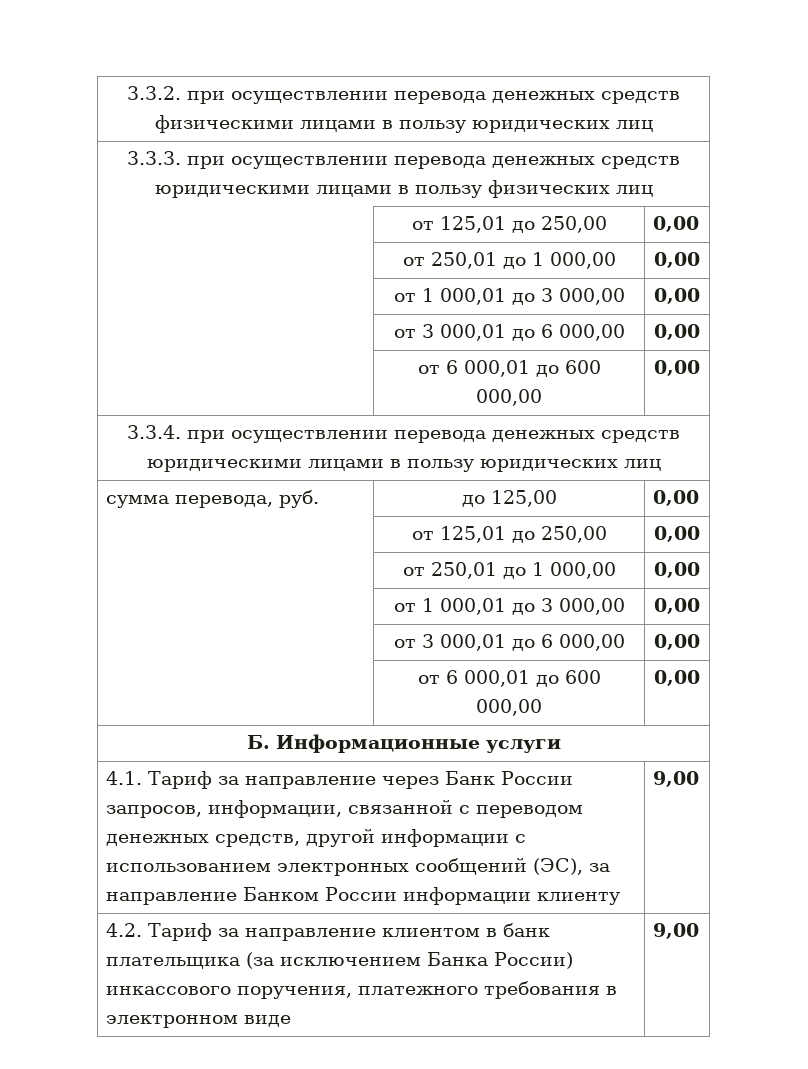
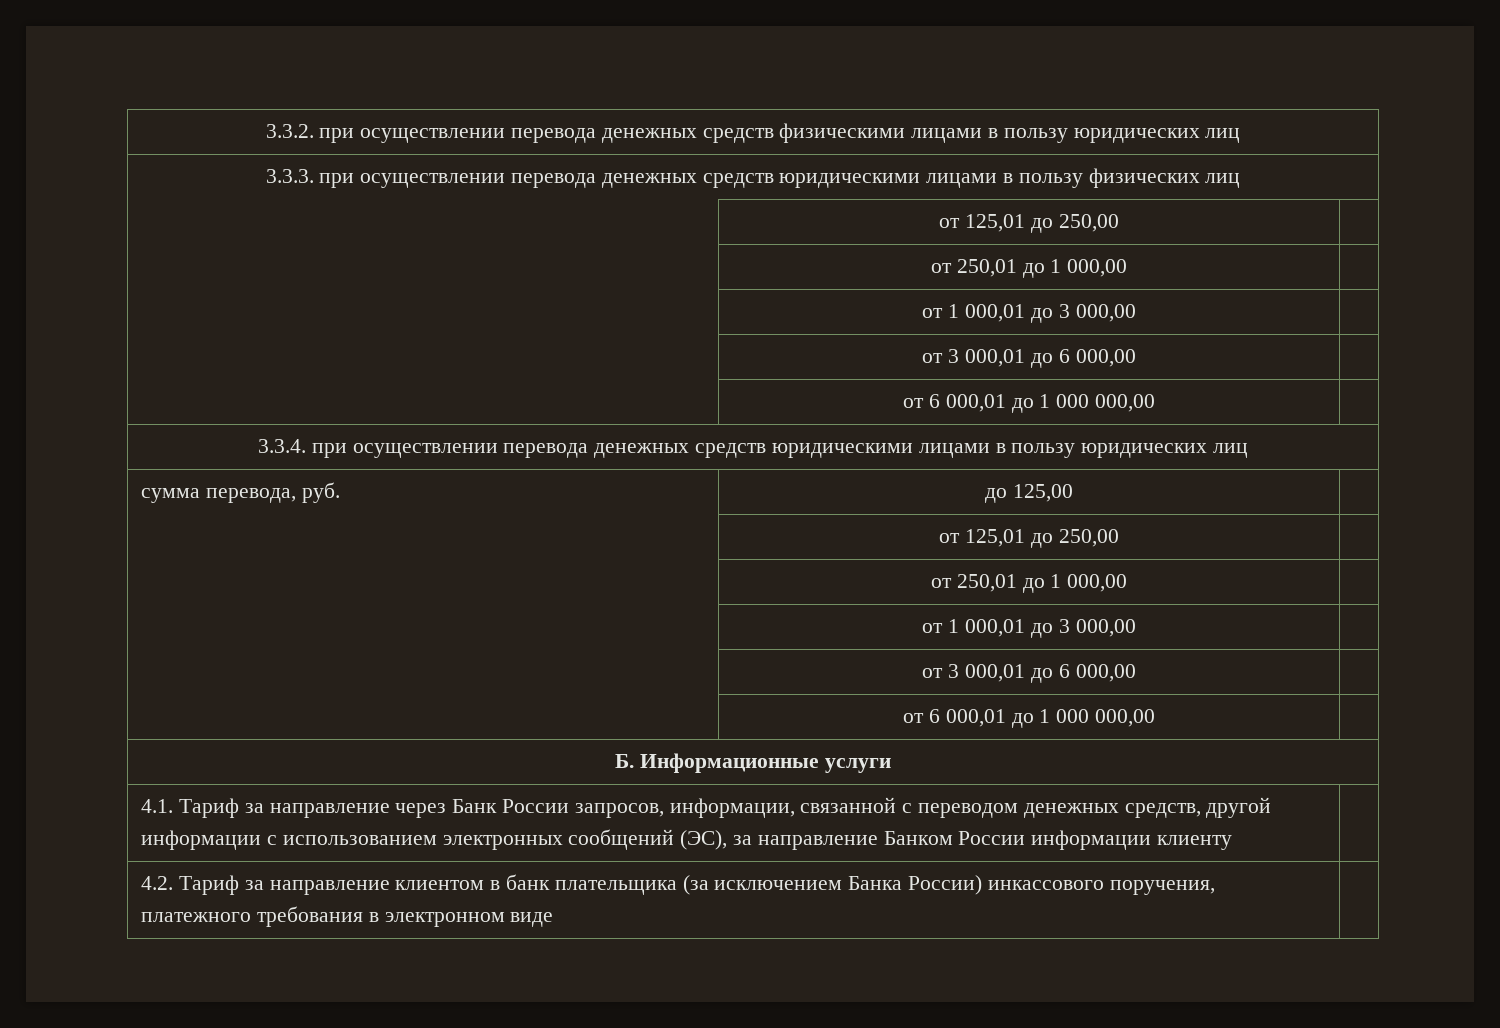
[653,216,700,232] [402,252,616,269] [654,252,700,268] [393,288,625,305] [654,288,700,304] [393,324,625,341] [654,324,700,340] [417,360,601,377] [476,389,542,406] [654,360,700,376] 0,00 // | от 250,01 до 1 000,00 | 0,00 // | от 1 000,01 до 3 000,00 | 0,00 // | от 3 000,01 до 6 000,00 | 0,00 // | от 6 000,01 до 600 000,00 | 0,00 -> [930,259,1128,278] [922,304,1136,323] [922,349,1136,368] [903,394,1155,413] // | от 250,01 до 1 000,00 | // | от 1 000,01 до 3 000,00 | // | от 3 000,01 до 6 000,00 | // | от 6 000,01 до 1 000 000,00 |
[653,490,700,506] [411,526,607,543] [654,526,700,542] [402,562,616,579] [654,562,700,578] [393,598,625,615] [654,598,700,614] [393,634,625,651] [654,634,700,650] [417,670,601,687] [476,699,542,716] [654,670,700,686] 0,00 // | от 125,01 до 250,00 | 0,00 // | от 250,01 до 1 000,00 | 0,00 // | от 1 000,01 до 3 000,00 | 0,00 // | от 3 000,01 до 6 000,00 | 0,00 // | от 6 000,01 до 600 000,00 | 0,00 -> [939,529,1119,548] [930,574,1128,593] [922,619,1136,638] [922,664,1136,683] [903,709,1155,728] // | от 125,01 до 250,00 | // | от 250,01 до 1 000,00 | // | от 1 000,01 до 3 000,00 | // | от 3 000,01 до 6 000,00 | // | от 6 000,01 до 1 000 000,00 |
[653,771,700,787] 9,00 -> (1232, 842) none
[653,923,700,939] 9,00 -> (554, 919) none

